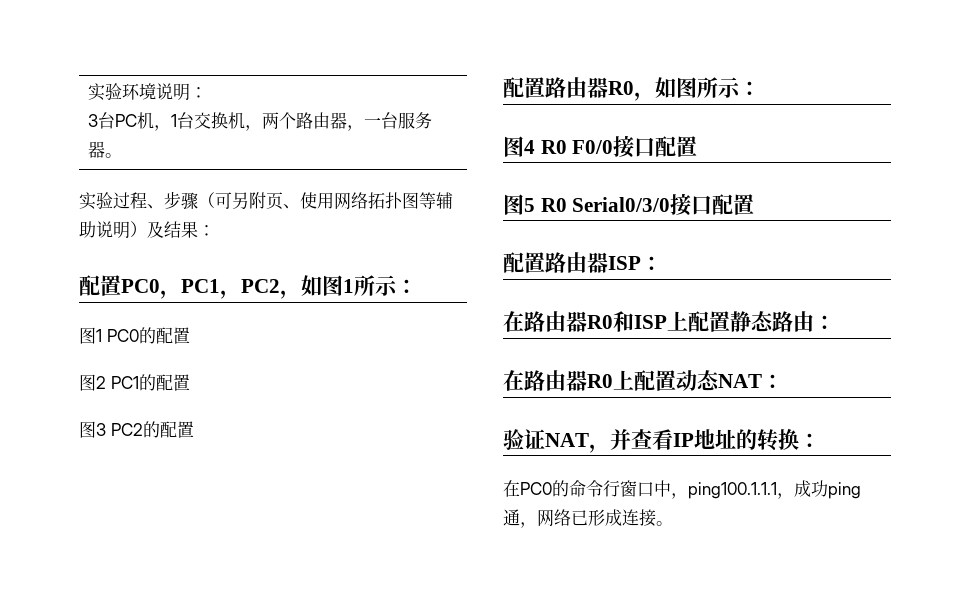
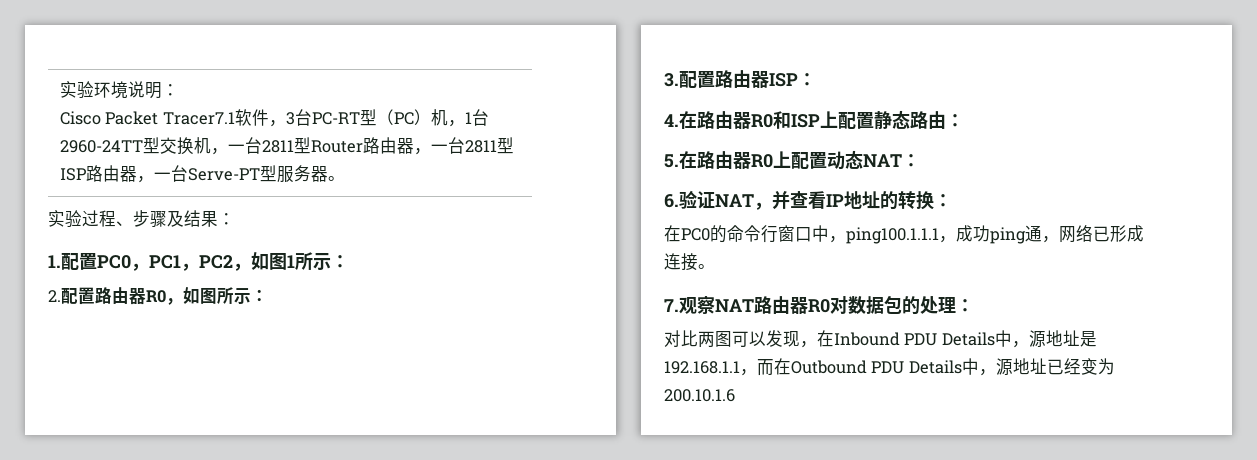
[87,112,137,129] 3台PC -> [59,109,431,127] Cisco Packet Tracer7.1软件，3台PC-RT型（PC）
(194, 120) none -> [59,137,160,154] 2960-24TT型
[261,112,398,131] 两个路由器，一台 -> [227,137,514,155] [59,165,277,183] 一台2811型Router路由器，一台2811型ISP路由器，一台Serve-PT型
[198,192,453,210] [79,221,147,239] （可另附页、使用网络拓扑图等辅助说明） -> (167, 219) none
(215, 230) none -> [48,255,61,268] 1.
[79,327,190,344] [79,374,190,391] [79,421,194,438] 图1 PC0的配置 // 图2 PC1的配置 // 图3 PC2的配置 // -> [48,290,61,302] 2.
[503,135,698,158] [503,193,755,216] 图4 R0 F0/0接口配置 // 图5 R0 Serial0/3/0接口配置 // -> [664,73,679,87] 3.
(662, 263) none -> [664,114,679,127] 4.
(835, 322) none -> [664,154,679,168] 5.
(783, 381) none -> [664,194,679,208] 6.
(673, 523) none -> [664,295,974,315] [664,330,1097,348] [664,358,1115,376] [664,389,735,402] // 7.观察NAT路由器R0对数据包的处理： // 对比两图可以发现，在Inbound PDU Details中，源地址是192.168.1.1，而在Outbound PDU Details中，源地址已经变为200.10.1.6

